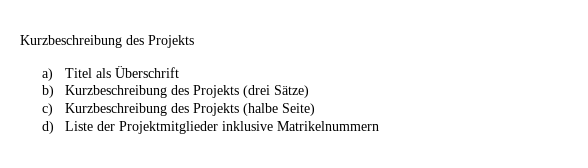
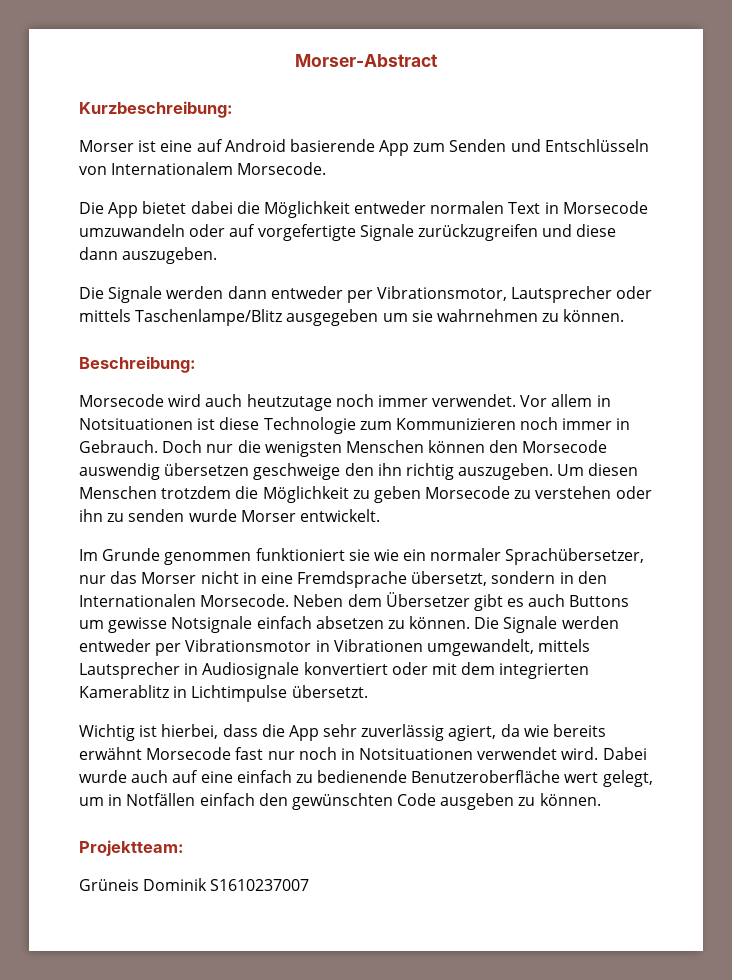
[20,35,194,48] [42,66,179,81] [42,85,309,98] [42,103,315,116] [42,121,379,134] Kurzbeschreibung des Projekts // a) Titel als Überschrift // b) Kurzbeschreibung des Projekts (drei Sätze) // c) Kurzbeschreibung des Projekts (halbe Seite) // d) Liste der Projektmitglieder inklusive Matrikelnummern -> [295,54,438,67] [79,101,233,118] [79,139,649,156] [79,162,327,175] [79,201,648,218] [79,224,617,241] [79,247,218,264] [79,286,653,303] [79,309,625,326] [79,356,196,373] [79,394,611,411] [79,417,631,434] [79,440,608,457] [79,463,639,480] [79,486,652,503] [79,509,380,522] [79,548,645,565] [79,571,607,588] [79,592,630,611] [79,616,619,633] [79,639,591,656] [79,662,590,679] [79,685,368,702] [79,724,607,741] [79,747,647,760] [79,770,653,787] [79,793,601,810] [79,840,184,856] [79,878,310,891] Morser-Abstract // Kurzbeschreibung: // Morser ist eine auf Android basierende App zum Senden und Entschlüsseln von Internationalem Morsecode. // Die App bietet dabei die Möglichkeit entweder normalen Text in Morsecode umzuwandeln oder auf vorgefertigte Signale zurückzugreifen und diese dann auszugeben. // Die Signale werden dann entweder per Vibrationsmotor, Lautsprecher oder mittels Taschenlampe/Blitz ausgegeben um sie wahrnehmen zu können. // Beschreibung: // Morsecode wird auch heutzutage noch immer verwendet. Vor allem in Notsituationen ist diese Technologie zum Kommunizieren noch immer in Gebrauch. Doch nur die wenigsten Menschen können den Morsecode auswendig übersetzen geschweige den ihn richtig auszugeben. Um diesen Menschen trotzdem die Möglichkeit zu geben Morsecode zu verstehen oder ihn zu senden wurde Morser entwickelt. // Im Grunde genommen funktioniert sie wie ein normaler Sprachübersetzer, nur das Morser nicht in eine Fremdsprache übersetzt, sondern in den Internationalen Morsecode. Neben dem Übersetzer gibt es auch Buttons um gewisse Notsignale einfach absetzen zu können. Die Signale werden entweder per Vibrationsmotor in Vibrationen umgewandelt, mittels Lautsprecher in Audiosignale konvertiert oder mit dem integrierten Kamerablitz in Lichtimpulse übersetzt. // Wichtig ist hierbei, dass die App sehr zuverlässig agiert, da wie bereits erwähnt Morsecode fast nur noch in Notsituationen verwendet wird. Dabei wurde auch auf eine einfach zu bedienende Benutzeroberfläche wert gelegt, um in Notfällen einfach den gewünschten Code ausgeben zu können. // Projektteam: // Grüneis Dominik S1610237007

